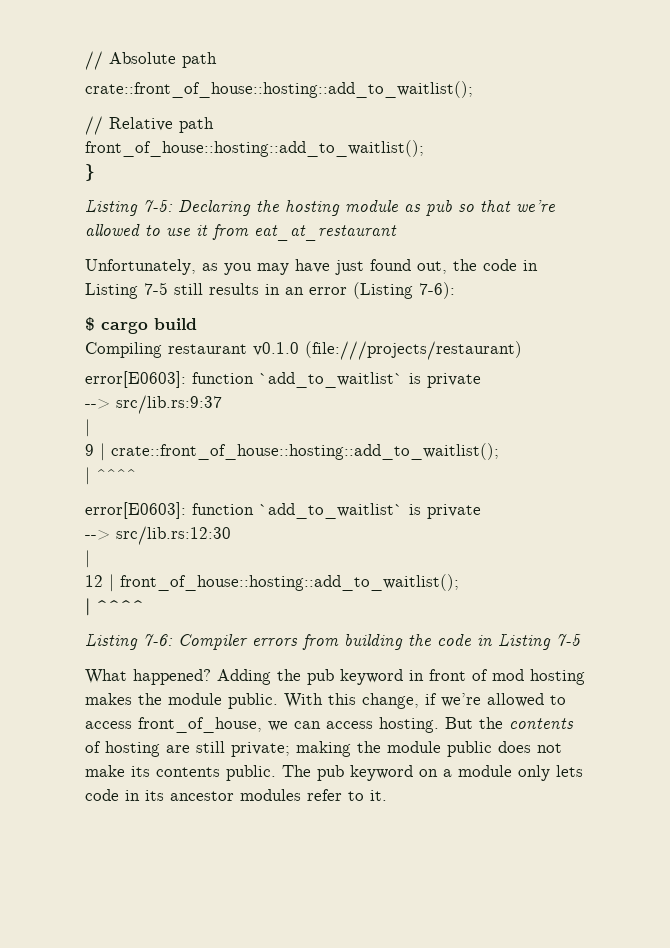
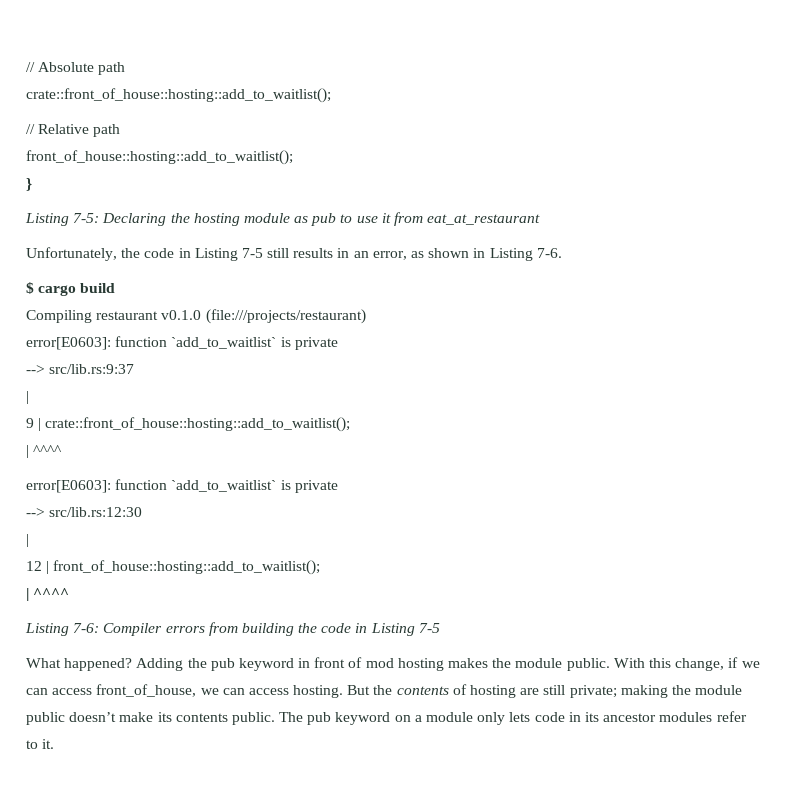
[458,200,555,212] [85,224,140,236] so that we’re allowed -> (337, 219) none
[202,259,447,275] as you may have just found out, -> (117, 254) none
[309,282,455,299] error (Listing 7-6): -> [372,248,562,261] error, as shown in Listing 7-6.
[441,693,566,707] we’re allowed to -> [741,661,760,668] [26,688,48,695] we can
[498,741,562,753] does not -> [69,712,117,722] doesn’t

